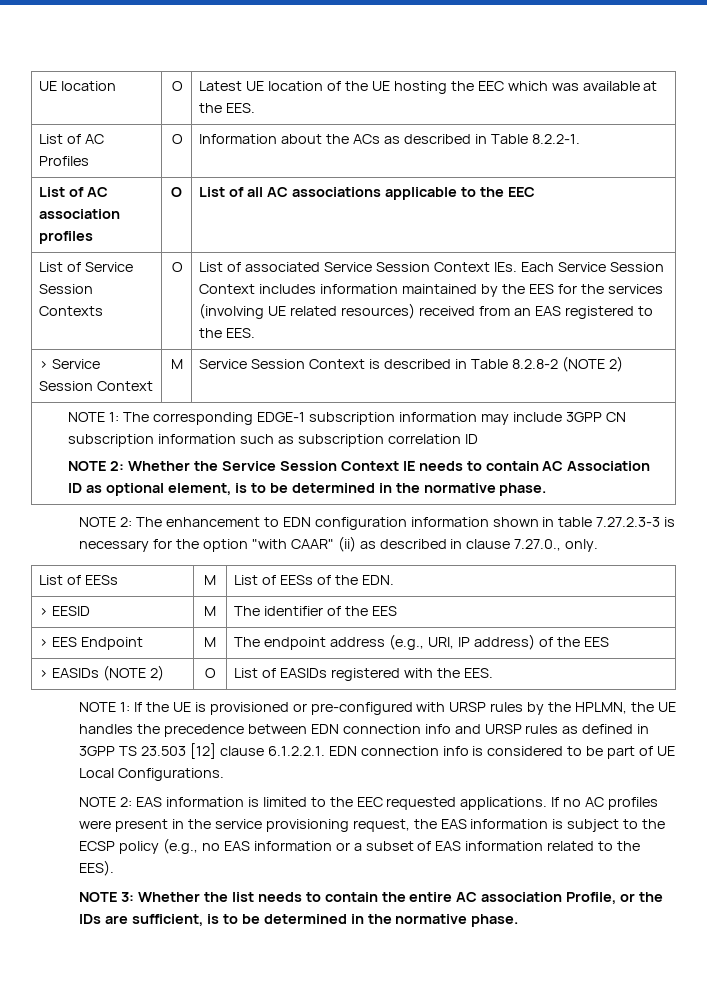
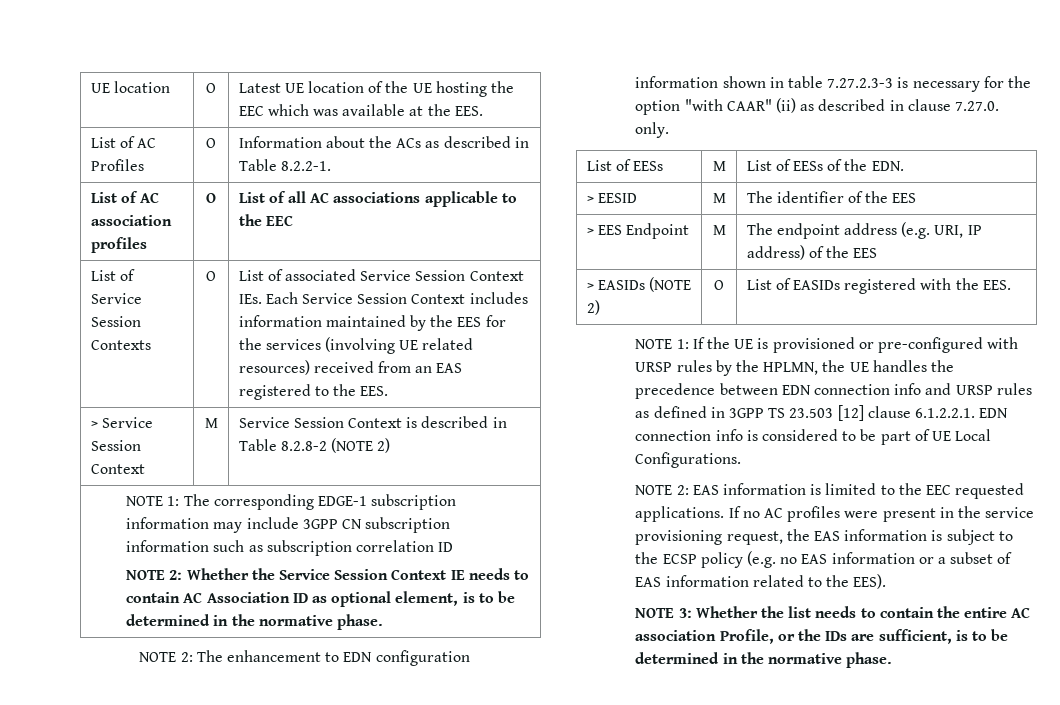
[514,539,562,551] 7.27.0., -> [954,101,999,111] 7.27.0.
[389,634,425,650] (e.g., -> [901,222,931,239] (e.g.
[163,838,199,854] (e.g., -> [747,551,777,568] (e.g.

